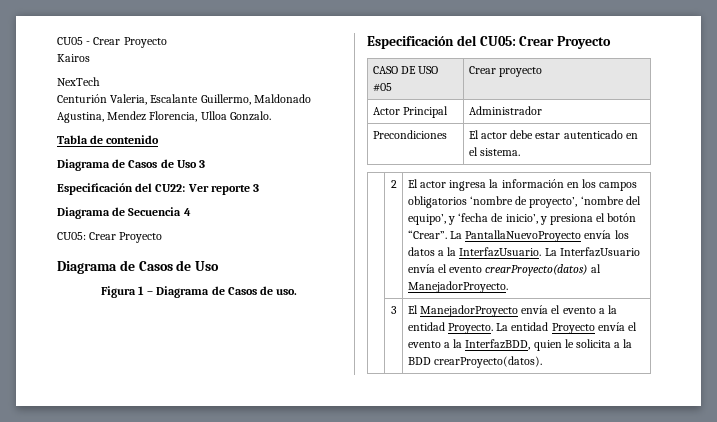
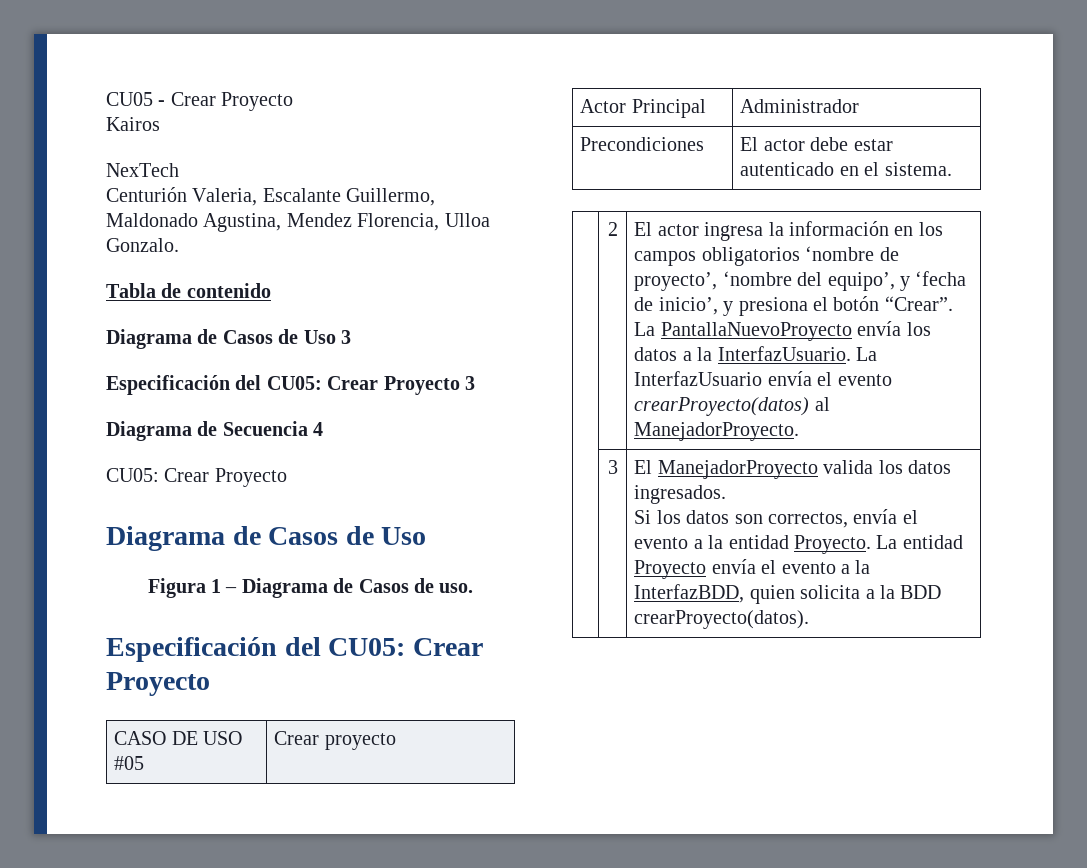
[155,184,250,195] CU22: Ver reporte -> [266,376,460,395] CU05: Crear Proyecto
(518, 311) none -> [823,460,952,474] [634,485,727,504] [634,510,849,528] valida los datos ingresados. // Si los datos son correctos,
[564,339,574,348] le -> (795, 594) none

